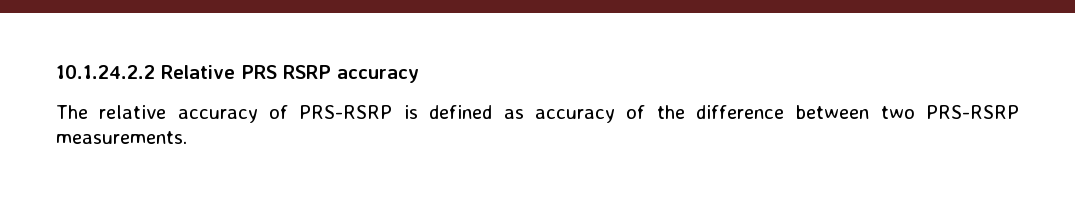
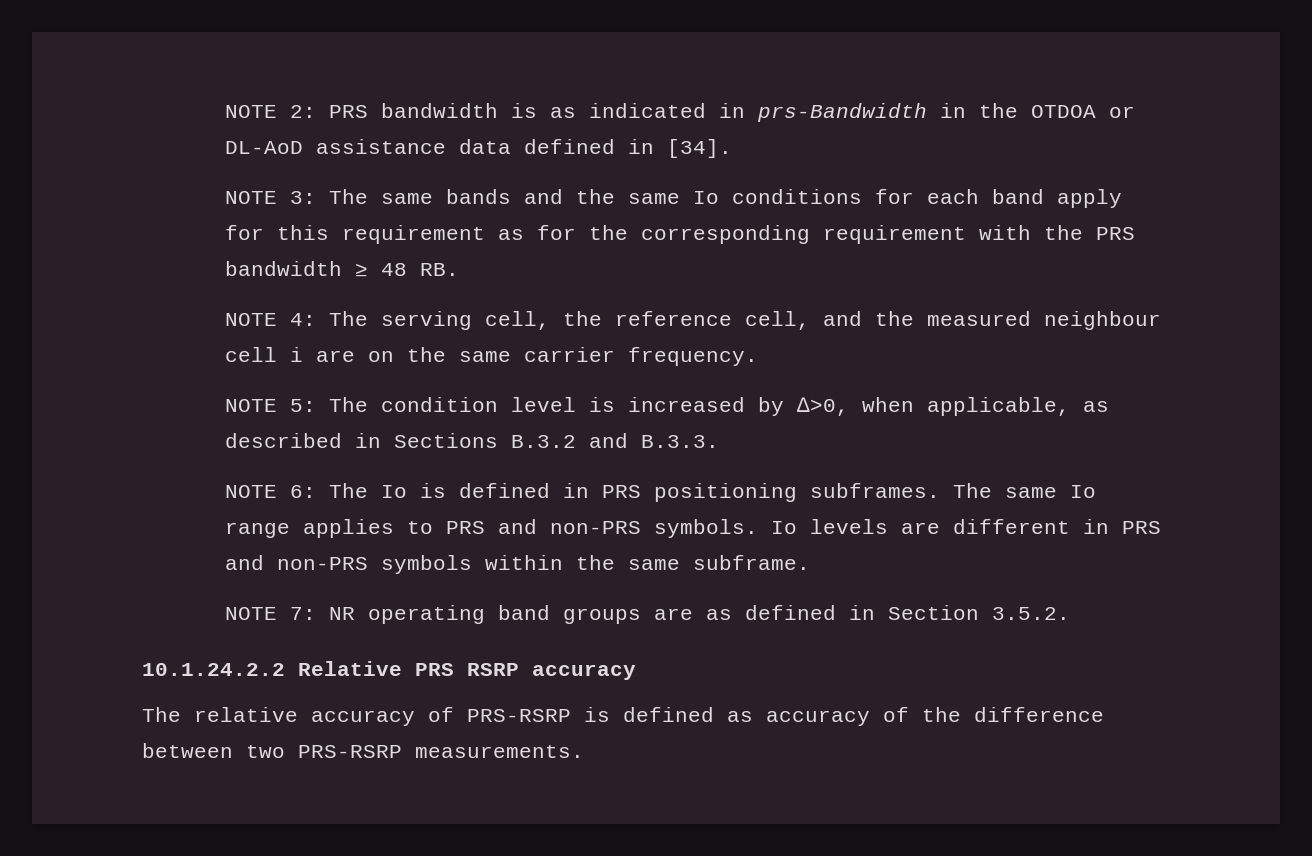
(56, 72) none -> [225,103,1136,122] [225,139,733,158] [225,189,1123,208] [225,225,1136,244] [225,261,460,277] [225,311,1162,330] [225,347,759,366] [225,397,1110,416] [225,433,720,448] [225,483,1097,502] [225,519,1162,538] [225,555,811,574] [225,605,1071,624] NOTE 2: PRS bandwidth is as indicated in prs-Bandwidth in the OTDOA or DL-AoD assistance data defined in [34]. // NOTE 3: The same bands and the same Io conditions for each band apply for this requirement as for the corresponding requirement with the PRS bandwidth ≥ 48 RB. // NOTE 4: The serving cell, the reference cell, and the measured neighbour cell i are on the same carrier frequency. // NOTE 5: The condition level is increased by ∆>0, when applicable, as described in Sections B.3.2 and B.3.3. // NOTE 6: The Io is defined in PRS positioning subframes. The same Io range applies to PRS and non-PRS symbols. Io levels are different in PRS and non-PRS symbols within the same subframe. // NOTE 7: NR operating band groups are as defined in Section 3.5.2. //

